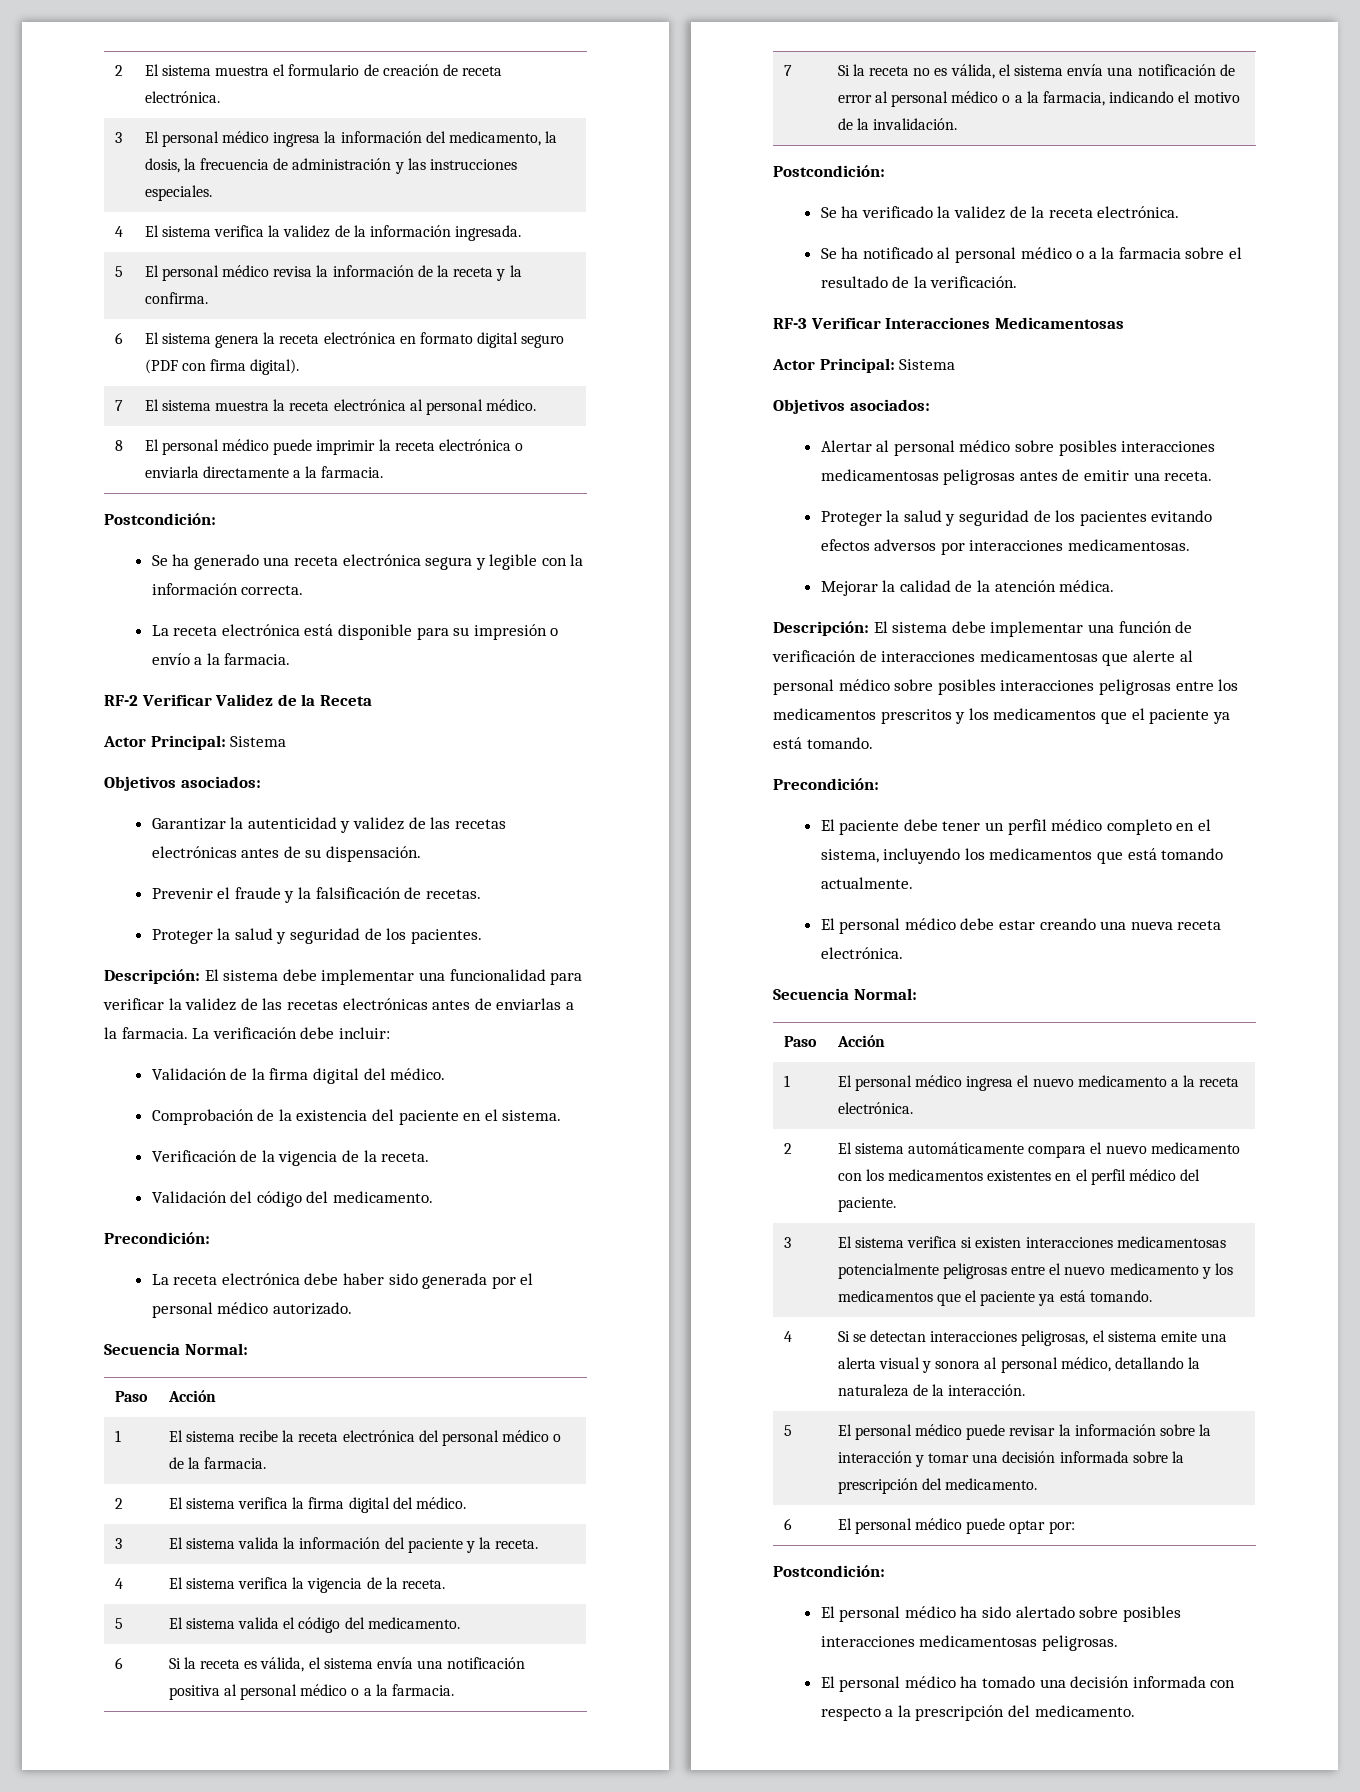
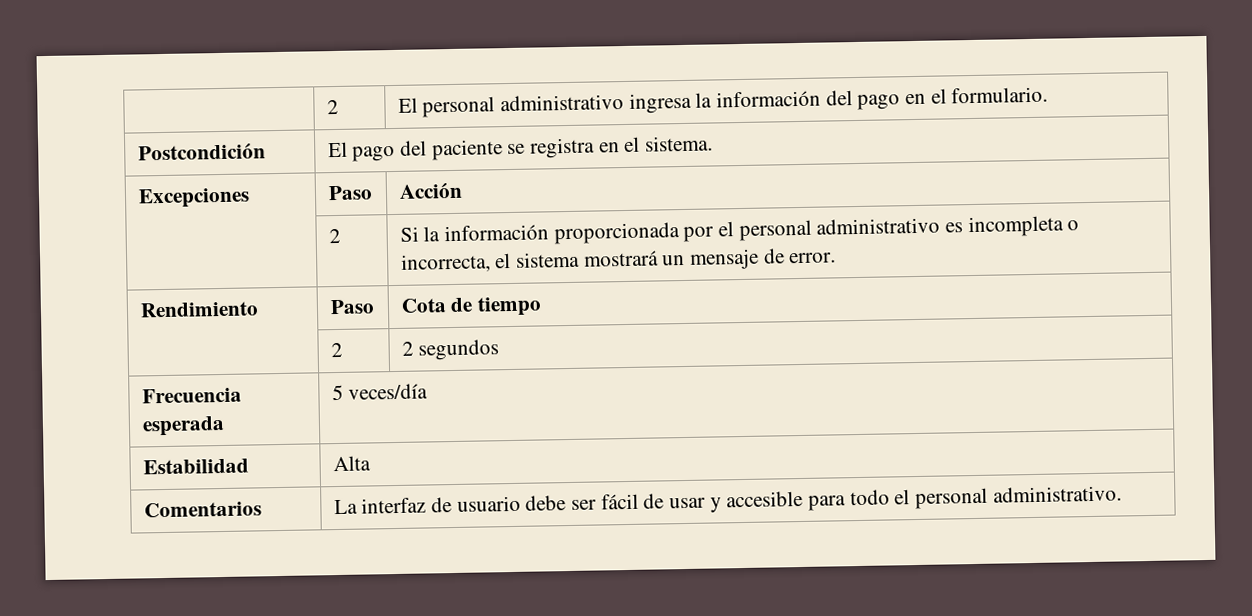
[114,65,123,76] [144,64,503,76] [144,91,220,103] [114,132,122,143] [144,131,270,147] 2 | El sistema muestra el formulario de creación de receta electrónica. // 3 | El personal médico -> [326,99,339,115] [397,94,624,118] | 2 | El personal administrativo
[448,131,558,146] [144,158,517,174] [144,185,212,201] [114,226,123,237] [144,225,522,241] [114,266,123,277] [144,265,522,281] [144,292,208,304] [114,332,123,344] [144,332,565,348] [144,359,300,375] [114,400,123,411] [144,399,537,415] [114,440,123,451] [144,439,524,455] [144,466,384,478] [104,513,216,525] [151,554,584,570] [151,583,304,595] [151,624,559,640] [151,653,291,665] [104,694,372,706] [103,735,287,750] [104,776,261,791] [151,817,506,833] [151,846,421,862] [151,887,481,903] [151,928,482,944] [104,969,583,985] [103,998,574,1011] [104,1027,390,1039] [151,1068,446,1084] [151,1109,562,1125] [151,1150,430,1166] [151,1191,433,1207] [104,1232,210,1244] [151,1273,534,1289] [151,1302,352,1318] [104,1343,248,1355] [114,1391,148,1402] [167,1390,216,1402] [114,1430,121,1442] [168,1430,562,1446] [168,1457,267,1469] [114,1498,123,1509] [168,1497,466,1513] [114,1538,122,1549] [168,1537,539,1553] [114,1578,123,1589] [168,1577,445,1593] [114,1618,123,1629] [168,1617,460,1633] [114,1657,123,1669] [168,1657,526,1672] [168,1684,454,1700] [783,65,792,76] [837,64,1235,79] [837,91,1240,107] [837,118,958,130] [773,165,885,177] [820,206,1180,219] [820,247,1243,263] [820,276,1018,288] [773,317,1124,329] [772,358,956,373] [773,399,930,414] [820,440,1216,456] [820,469,1213,485] [820,510,1213,526] [820,539,1190,555] [820,580,1115,596] [773,621,1193,637] [772,650,1193,666] [773,679,1239,695] [773,708,1230,724] [773,737,873,749] [773,778,879,790] [820,819,1211,835] [820,848,1224,864] [820,877,913,889] [820,918,1222,934] [820,947,903,959] [773,988,917,1000] [783,1036,817,1047] [836,1035,885,1047] [783,1075,790,1087] [837,1075,1240,1091] [837,1102,913,1114] [783,1143,792,1154] [837,1142,1240,1158] [837,1169,1201,1185] [837,1197,896,1212] [783,1237,791,1248] [837,1236,1226,1248] [837,1263,1233,1279] [837,1290,1152,1306] [783,1331,792,1342] [837,1330,1228,1346] [837,1357,1201,1373] [837,1384,1026,1397] [783,1425,792,1436] [837,1424,1212,1440] [837,1451,1184,1467] [837,1478,1038,1494] [783,1518,792,1530] [837,1518,1075,1534] [773,1565,885,1577] [820,1606,1181,1622] [820,1635,1118,1651] [820,1676,1236,1692] [820,1705,1135,1721] medicamento, la dosis, la frecuencia de administración y las instrucciones especiales. // 4 | El sistema verifica la validez de la información ingresada. // 5 | El personal médico revisa la información de la receta y la confirma. // 6 | El sistema genera la receta electrónica en formato digital seguro (PDF con firma digital). // 7 | El sistema muestra la receta electrónica al personal médico. // 8 | El personal médico puede imprimir la receta electrónica o enviarla directamente a la farmacia. // Postcondición: // Se ha generado una receta electrónica segura y legible con la información correcta. // La receta electrónica está disponible para su impresión o envío a la farmacia. // RF-2 Verificar Validez de la Receta // Actor Principal: Sistema // Objetivos asociados: // Garantizar la autenticidad y validez de las recetas electrónicas antes de su dispensación. // Prevenir el fraude y la falsificación de recetas. // Proteger la salud y seguridad de los pacientes. // Descripción: El sistema debe implementar una funcionalidad para verificar la validez de las recetas electrónicas antes de enviarlas a la farmacia. La verificación debe incluir: // Validación de la firma digital del médico. // Comprobación de la existencia del paciente en el sistema. // Verificación de la vigencia de la receta. // Validación del código del medicamento. // Precondición: // La receta electrónica debe haber sido generada por el personal médico autorizado. // Secuencia Normal: // Paso | Acción // 1 | El sistema recibe la receta electrónica del personal médico o de la farmacia. // 2 | El sistema verifica la firma digital del médico. // 3 | El sistema valida la información del paciente y la receta. // 4 | El sistema verifica la vigencia de la receta. // 5 | El sistema valida el código del medicamento. // 6 | Si la receta es válida, el sistema envía una notificación positiva al personal médico o a la farmacia. // 7 | Si la receta no es válida, el sistema envía una notificación de error al personal médico o a la farmacia, indicando el motivo de la invalidación. // Postcondición: // Se ha verificado la validez de la receta electrónica. // Se ha notificado al personal médico o a la farmacia sobre el resultado de la verificación. // RF-3 Verificar Interacciones Medicamentosas // Actor Principal: Sistema // Objetivos asociados: // Alertar al personal médico sobre posibles interacciones medicamentosas peligrosas antes de emitir una receta. // Proteger la salud y seguridad de los pacientes evitando efectos adversos por interacciones medicamentosas. // Mejorar la calidad de la atención médica. // Descripción: El sistema debe implementar una función de verificación de interacciones medicamentosas que alerte al personal médico sobre posibles interacciones peligrosas entre los medicamentos prescritos y los medicamentos que el paciente ya está tomando. // Precondición: // El paciente debe tener un perfil médico completo en el sistema, incluyendo los medicamentos que está tomando actualmente. // El personal médico debe estar creando una nueva receta electrónica. // Secuencia Normal: // Paso | Acción // 1 | El personal médico ingresa el nuevo medicamento a la receta electrónica. // 2 | El sistema automáticamente compara el nuevo medicamento con los medicamentos existentes en el perfil médico del paciente. // 3 | El sistema verifica si existen interacciones medicamentosas potencialmente peligrosas entre el nuevo medicamento y los medicamentos que el paciente ya está tomando. // 4 | Si se detectan interacciones peligrosas, el sistema emite una alerta visual y sonora al personal médico, detallando la naturaleza de la interacción. // 5 | El personal médico puede revisar la información sobre la interacción y tomar una decisión informada sobre la prescripción del medicamento. // 6 | El personal médico puede optar por: // Postcondición: // El personal médico ha sido alertado sobre posibles interacciones medicamentosas peligrosas. // El personal médico ha tomado una decisión informada con respecto a la prescripción del medicamento. -> [857,86,1049,110] [137,142,266,161] [327,135,713,162] [137,187,250,209] [327,185,373,201] [398,181,463,199] [328,228,341,244] [399,215,1080,245] [400,248,837,273] [139,301,259,318] [329,299,375,315] [400,296,542,317] [330,342,343,358] [401,339,500,361] [141,387,242,404] [141,415,225,437] [331,383,429,401] [142,458,249,475] [332,455,371,472] [143,501,262,518] [333,485,1122,515] pago en el formulario. // Postcondición | El pago del paciente se registra en el sistema. // Excepciones | Paso | Acción // | 2 | Si la información proporcionada por el personal administrativo es incompleta o incorrecta, el sistema mostrará un mensaje de error. // Rendimiento | Paso | Cota de tiempo // | 2 | 2 segundos // Frecuencia esperada | 5 veces/día // Estabilidad | Alta // Comentarios | La interfaz de usuario debe ser fácil de usar y accesible para todo el personal administrativo.

